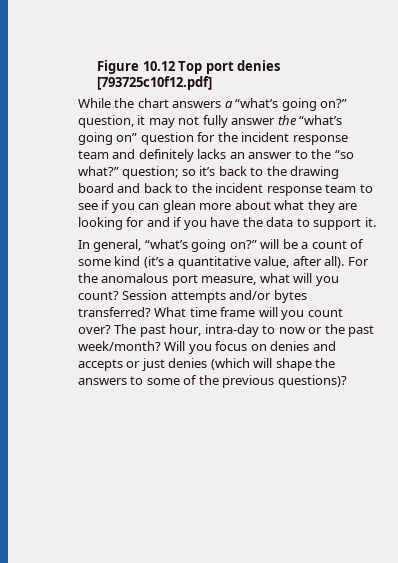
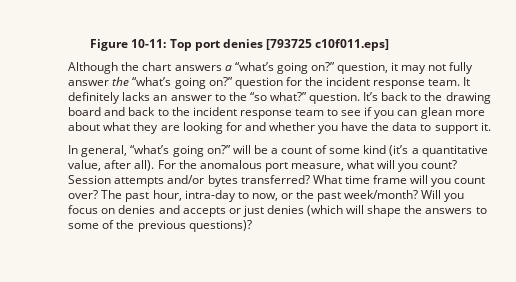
[142,61,175,71] 10.12 -> [131,39,167,48] 10-11:
[97,76,213,90] [77,98,111,108] [793725c10f12.pdf] // While -> [265,39,389,51] [68,62,119,74] [793725 c10f011.eps] // Although
[116,133,138,142] on” -> [208,77,233,86] on?”
[77,149,136,159] team and -> [428,77,471,86] team. It
[122,166,216,179] question; so it’s -> [309,92,379,104] question. It’s
[173,217,183,227] if -> [268,122,315,131] whether
[278,327,306,334] now -> [251,193,278,201] now,

